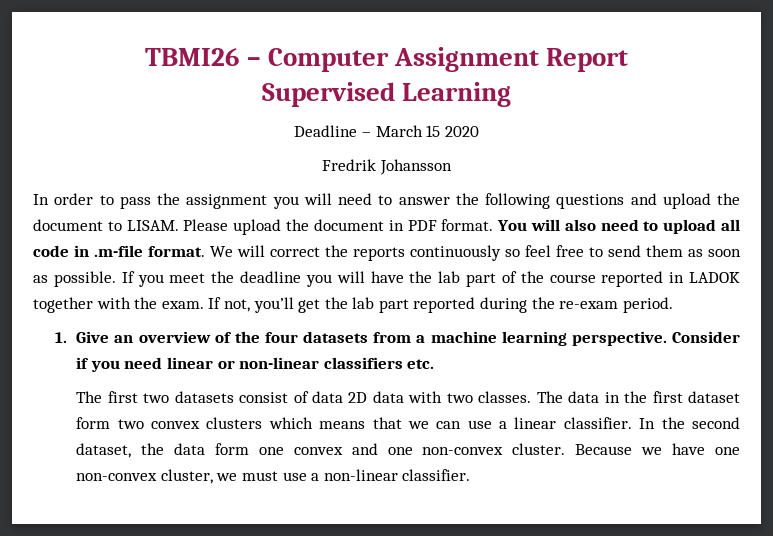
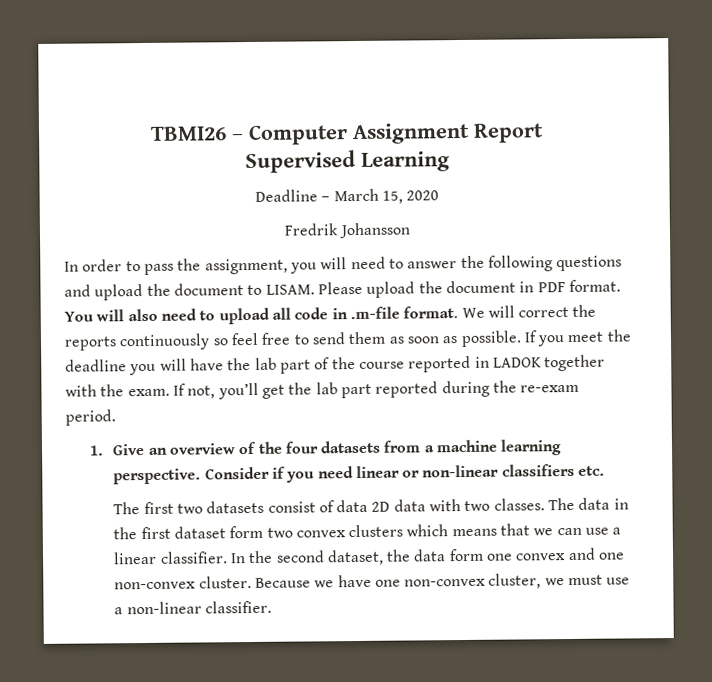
[426,125,441,137] 15 -> [381,190,403,204] 15,
[186,194,268,209] assignment -> [204,258,288,275] assignment,

